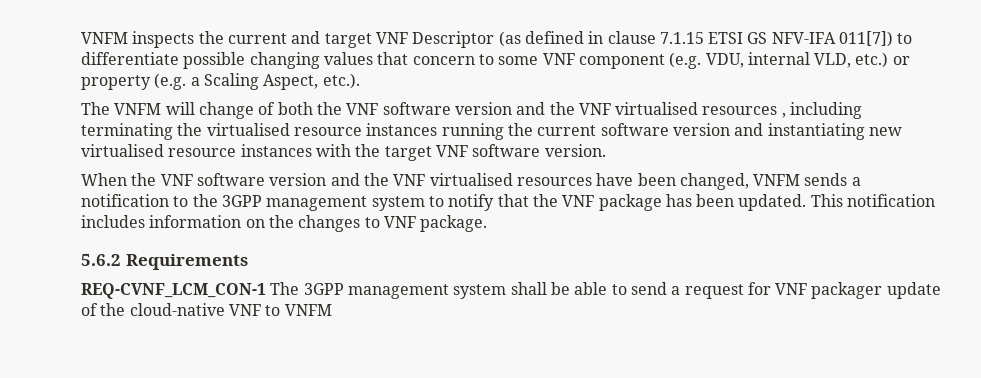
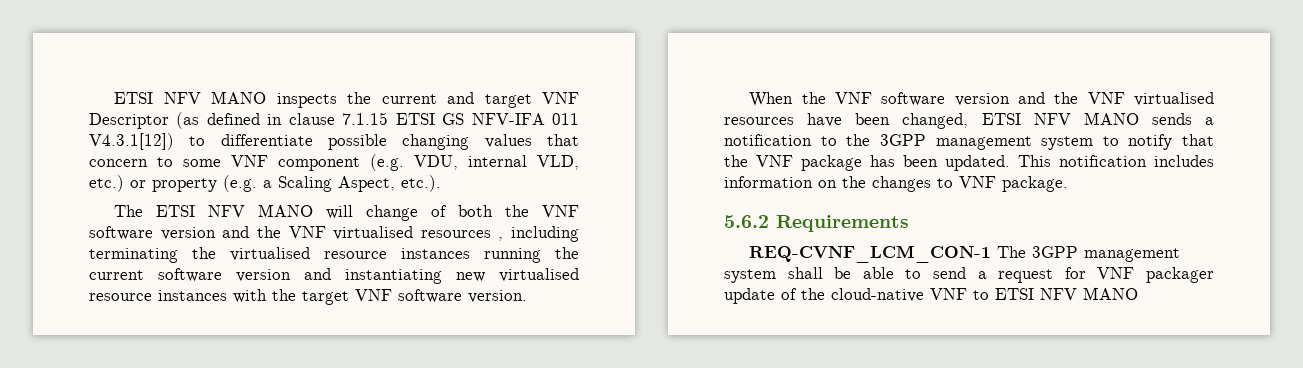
[81,32,128,44] VNFM -> [114,91,267,104] ETSI NFV MANO
[839,31,894,47] 011[7]) -> [552,113,580,125] [89,133,174,150] 011 V4.3.1[12])
[114,103,162,115] VNFM -> [156,204,314,217] ETSI NFV MANO
[753,174,801,186] VNFM -> [981,112,1139,125] ETSI NFV MANO
[284,304,332,316] VNFM -> [995,287,1138,300] ETSI NFV MANO

